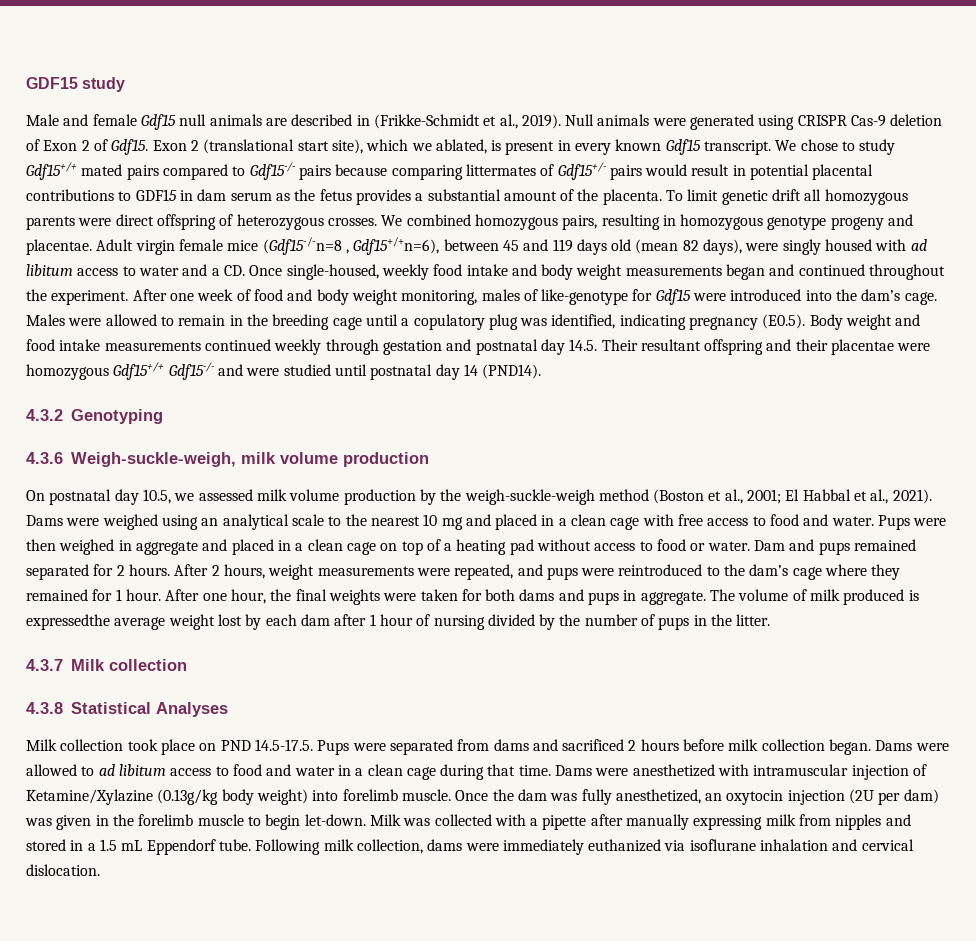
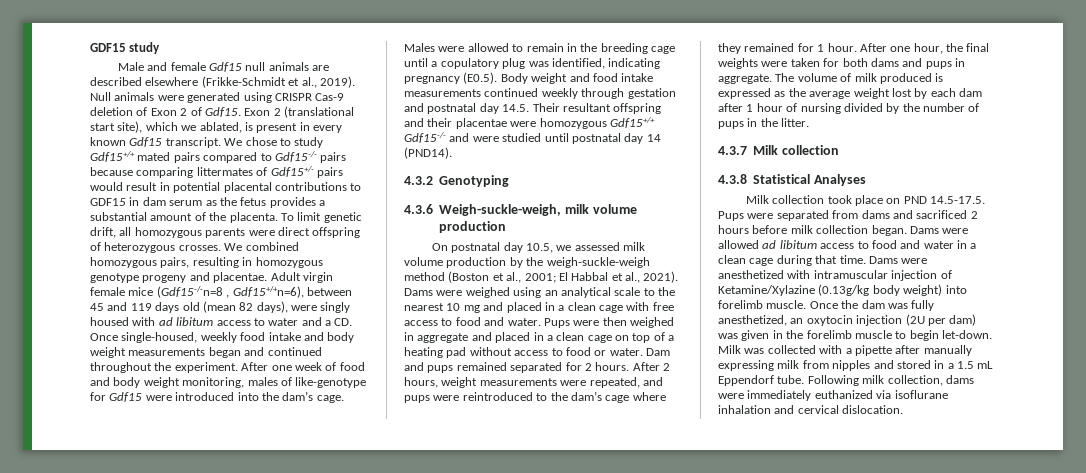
[356,115,370,126] in -> [145,77,199,86] elsewhere
[772,189,802,201] drift -> [90,227,116,238] drift,
[26,614,110,630] expressedthe -> [718,88,806,99] expressed as the
[81,766,95,776] to -> (759, 244) none

